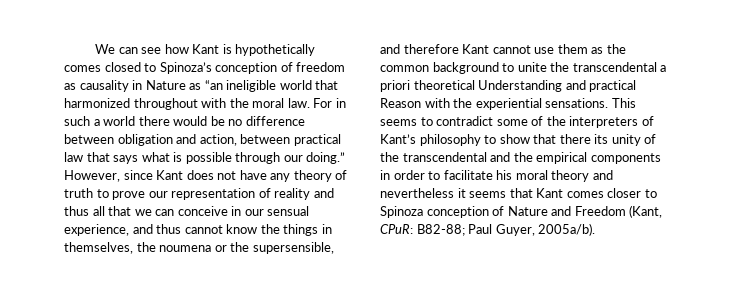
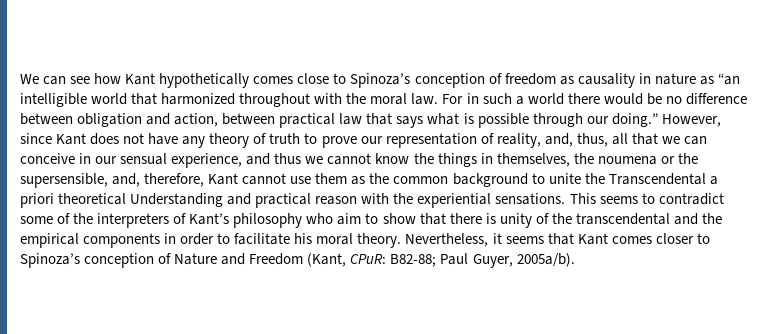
[222,44,232,54] is -> (156, 79) none
[104,62,141,72] closed -> [297,73,330,84] close
[145,80,186,90] Nature -> [654,73,696,85] nature
[226,80,277,92] ineligible -> [20,93,87,107] intelligible
[274,188,334,200] [64,206,89,216] reality and thus -> [496,133,608,148] reality, and, thus,
(182, 229) none -> [305,156,324,164] we
[380,44,459,54] and therefore -> [112,173,205,187] and, therefore,
[572,62,657,72] transcendental -> [608,173,706,185] Transcendental
[380,98,421,108] Reason -> [315,196,358,205] reason
(481, 140) none -> [306,213,362,225] who aim
[594,134,609,144] its -> [485,213,496,224] is
[551,170,613,182] [380,188,454,198] theory and nevertheless -> [357,233,489,248] theory. Nevertheless,
[380,206,423,218] Spinoza -> [20,253,80,268] Spinoza’s

